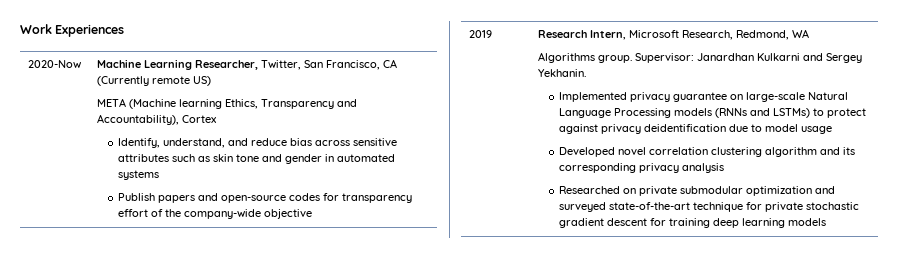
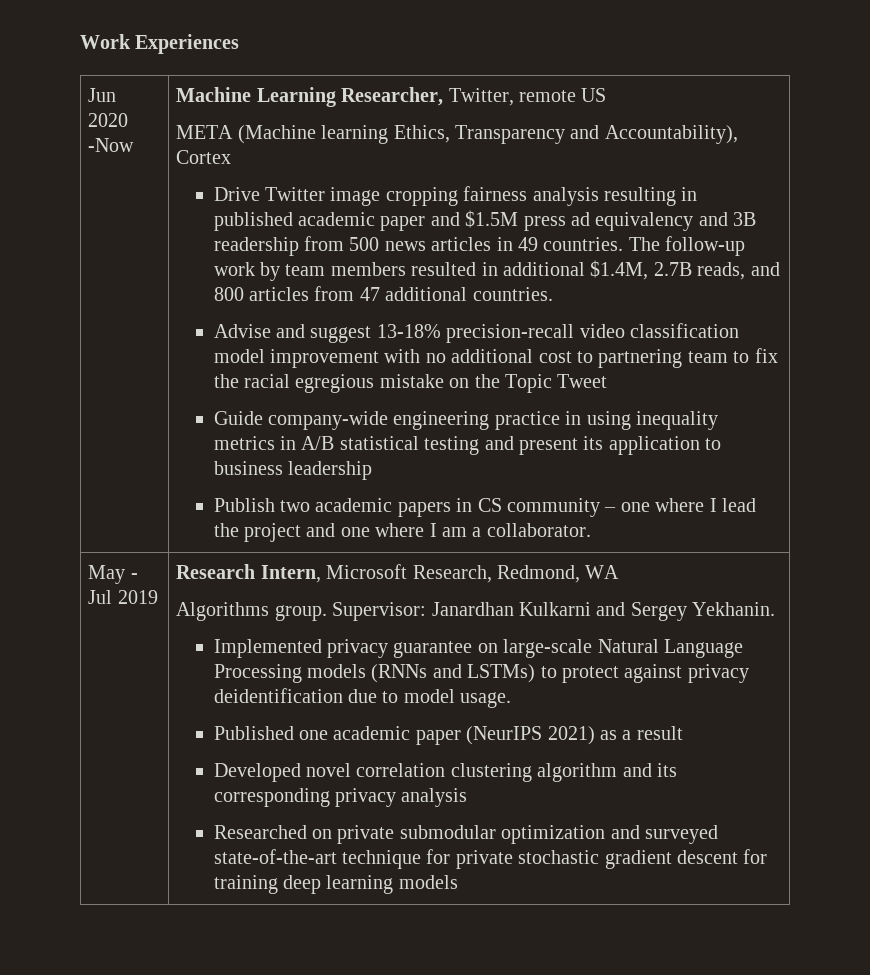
[27,60,82,68] 2020-Now -> [88,88,117,102] [88,113,129,127] [88,138,135,152] Jun 2020 -Now
[303,59,397,70] [96,76,211,86] San Francisco, CA (Currently remote US) -> [519,88,607,102] remote US
[117,138,397,148] [117,154,395,164] [117,170,159,180] [117,193,412,203] [117,209,312,219] Identify, understand, and reduce bias across sensitive attributes such as skin tone and gender in automated systems // Publish papers and open-source codes for transparency effort of the company-wide objective // -> [213,186,698,206] [213,210,757,231] [213,236,746,256] [213,260,780,281] [213,286,553,301] [213,323,739,343] [213,348,778,368] [213,374,608,393] [213,411,718,430] [213,436,722,455] [213,461,372,480] [213,498,756,517] [213,523,591,542] [88,565,138,584] [88,590,113,604] Drive Twitter image cropping fairness analysis resulting in published academic paper and $1.5M press ad equivalency and 3B readership from 500 news articles in 49 countries. The follow-up work by team members resulted in additional $1.4M, 2.7B reads, and 800 articles from 47 additional countries. // Advise and suggest 13-18% precision-recall video classification model improvement with no additional cost to partnering team to fix the racial egregious mistake on the Topic Tweet // Guide company-wide engineering practice in using inequality metrics in A/B statistical testing and present its application to business leadership // Publish two academic papers in CS community – one where I lead the project and one where I am a collaborator. // May - Jul
[800,126,832,134] usage -> [460,692,512,708] [213,726,683,745] usage. // Published one academic paper (NeurIPS 2021) as a result

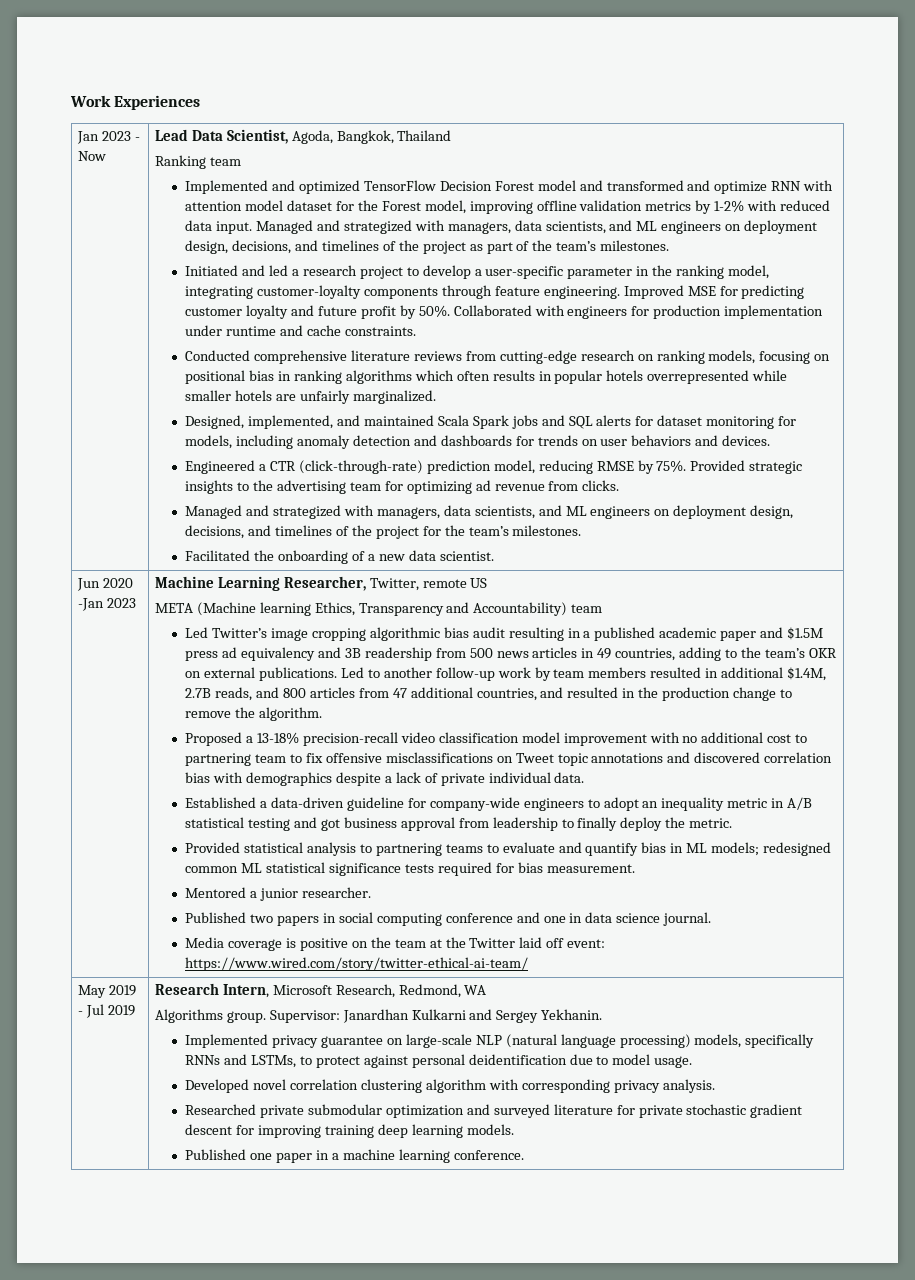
(240, 44) none -> [76,131,140,144] [77,151,106,161] [154,129,452,144] [154,155,241,169] [185,180,834,194] [185,200,831,214] [185,220,818,234] [185,240,670,254] [185,265,770,279] [185,285,805,299] [185,305,824,319] [185,325,416,336] [185,350,831,364] [185,370,788,384] [185,390,436,404] [185,415,797,429] [185,435,771,449] [185,460,803,474] [185,480,620,494] [185,505,794,519] [185,525,582,539] [185,550,494,564] // Jan 2023 - Now | Lead Data Scientist, Agoda, Bangkok, Thailand // Ranking team // Implemented and optimized TensorFlow Decision Forest model and transformed and optimize RNN with attention model dataset for the Forest model, improving offline validation metrics by 1-2% with reduced data input. Managed and strategized with managers, data scientists, and ML engineers on deployment design, decisions, and timelines of the project as part of the team’s milestones. // Initiated and led a research project to develop a user-specific parameter in the ranking model, integrating customer-loyalty components through feature engineering. Improved MSE for predicting customer loyalty and future profit by 50%. Collaborated with engineers for production implementation under runtime and cache constraints. // Conducted comprehensive literature reviews from cutting-edge research on ranking models, focusing on positional bias in ranking algorithms which often results in popular hotels overrepresented while smaller hotels are unfairly marginalized. // Designed, implemented, and maintained Scala Spark jobs and SQL alerts for dataset monitoring for models, including anomaly detection and dashboards for trends on user behaviors and devices. // Engineered a CTR (click-through-rate) prediction model, reducing RMSE by 75%. Provided strategic insights to the advertising team for optimizing ad revenue from clicks. // Managed and strategized with managers, data scientists, and ML engineers on deployment design, decisions, and timelines of the project for the team’s milestones. // Facilitated the onboarding of a new data scientist.
[88,138,135,152] -Now -> [77,598,136,611] -Jan 2023
[604,125,738,144] [176,150,232,164] [213,186,599,206] Accountability), Cortex // Drive Twitter image cropping fairness analysis -> [473,602,603,616] [185,627,505,641] Accountability) team // Led Twitter’s image cropping algorithmic bias audit
(698, 194) none -> [583,631,591,638] a
[543,237,660,251] countries. The -> [615,647,837,661] [185,667,432,681] countries, adding to the team’s OKR on external publications. Led to another
[472,287,553,301] [213,324,372,343] countries. // Advise and suggest -> [476,687,792,701] [185,707,323,721] [185,732,254,746] countries, and resulted in the production change to remove the algorithm. // Proposed a
[213,374,608,393] [213,411,718,430] [213,436,275,450] the racial egregious mistake on the Topic Tweet // Guide company-wide engineering practice in using inequality metrics -> [325,752,833,766] [185,772,585,786] [185,797,768,811] offensive misclassifications on Tweet topic annotations and discovered correlation bias with demographics despite a lack of private individual data. // Established a data-driven guideline for company-wide engineers to adopt an inequality metric
[518,436,722,455] [213,461,372,480] [213,498,756,517] [213,523,591,542] present its application to business leadership // Publish two academic papers in CS community – one where I lead the project and one where I am a collaborator. -> [320,817,733,831] [185,842,832,856] [185,862,635,876] [185,887,371,901] [185,912,712,926] [185,937,606,951] [185,957,529,971] got business approval from leadership to finally deploy the metric. // Provided statistical analysis to partnering teams to evaluate and quantify bias in ML models; redesigned common ML statistical significance tests required for bias measurement. // Mentored a junior researcher. // Published two papers in social computing conference and one in data science journal. // Media coverage is positive on the team at the Twitter laid off event: https://www.wired.com/story/twitter-ethical-ai-team/
(126, 574) none -> [108,985,136,996] 2019
[597,639,743,658] [213,664,536,683] Natural Language Processing models (RNNs and LSTMs) -> [475,1034,815,1048] [185,1054,297,1068] NLP (natural language processing) models, specifically RNNs and LSTMs,
[687,664,749,683] privacy -> [411,1054,465,1068] personal
[213,726,683,745] // Published one academic paper (NeurIPS 2021) as a result -> (693, 1062) none
[622,763,677,777] and its -> [488,1079,519,1090] with
[401,788,468,807] analysis -> [662,1079,715,1093] analysis.
[311,829,332,839] on -> (257, 1109) none
[213,849,421,869] state-of-the-art technique -> [553,1104,613,1115] literature
(768, 856) none -> [258,1125,322,1138] improving
[398,875,458,889] models -> [466,1124,514,1135] [185,1149,524,1163] models. // Published one paper in a machine learning conference.

